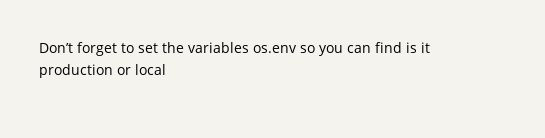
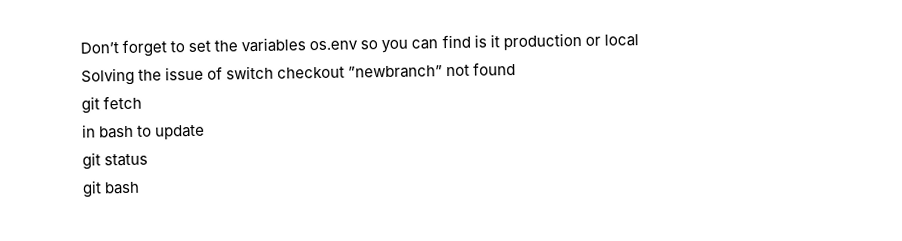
(166, 69) none -> [81,61,517,86] [81,95,143,114] [82,124,206,140] [82,152,149,170] [82,180,141,198] // Solving the issue of switch checkout ”newbranch” not found // git fetch // in bash to update // git status // git bash

